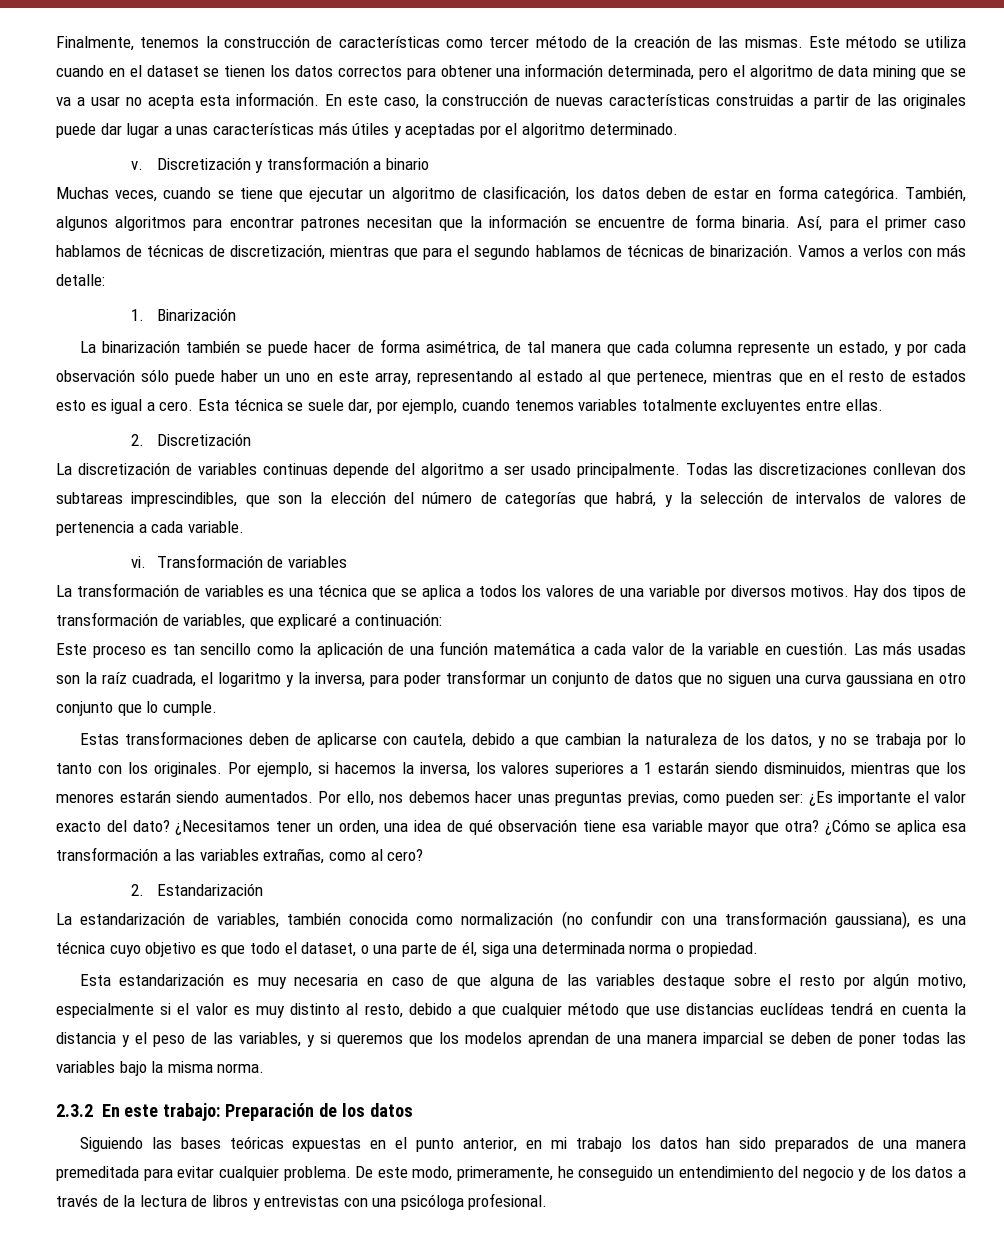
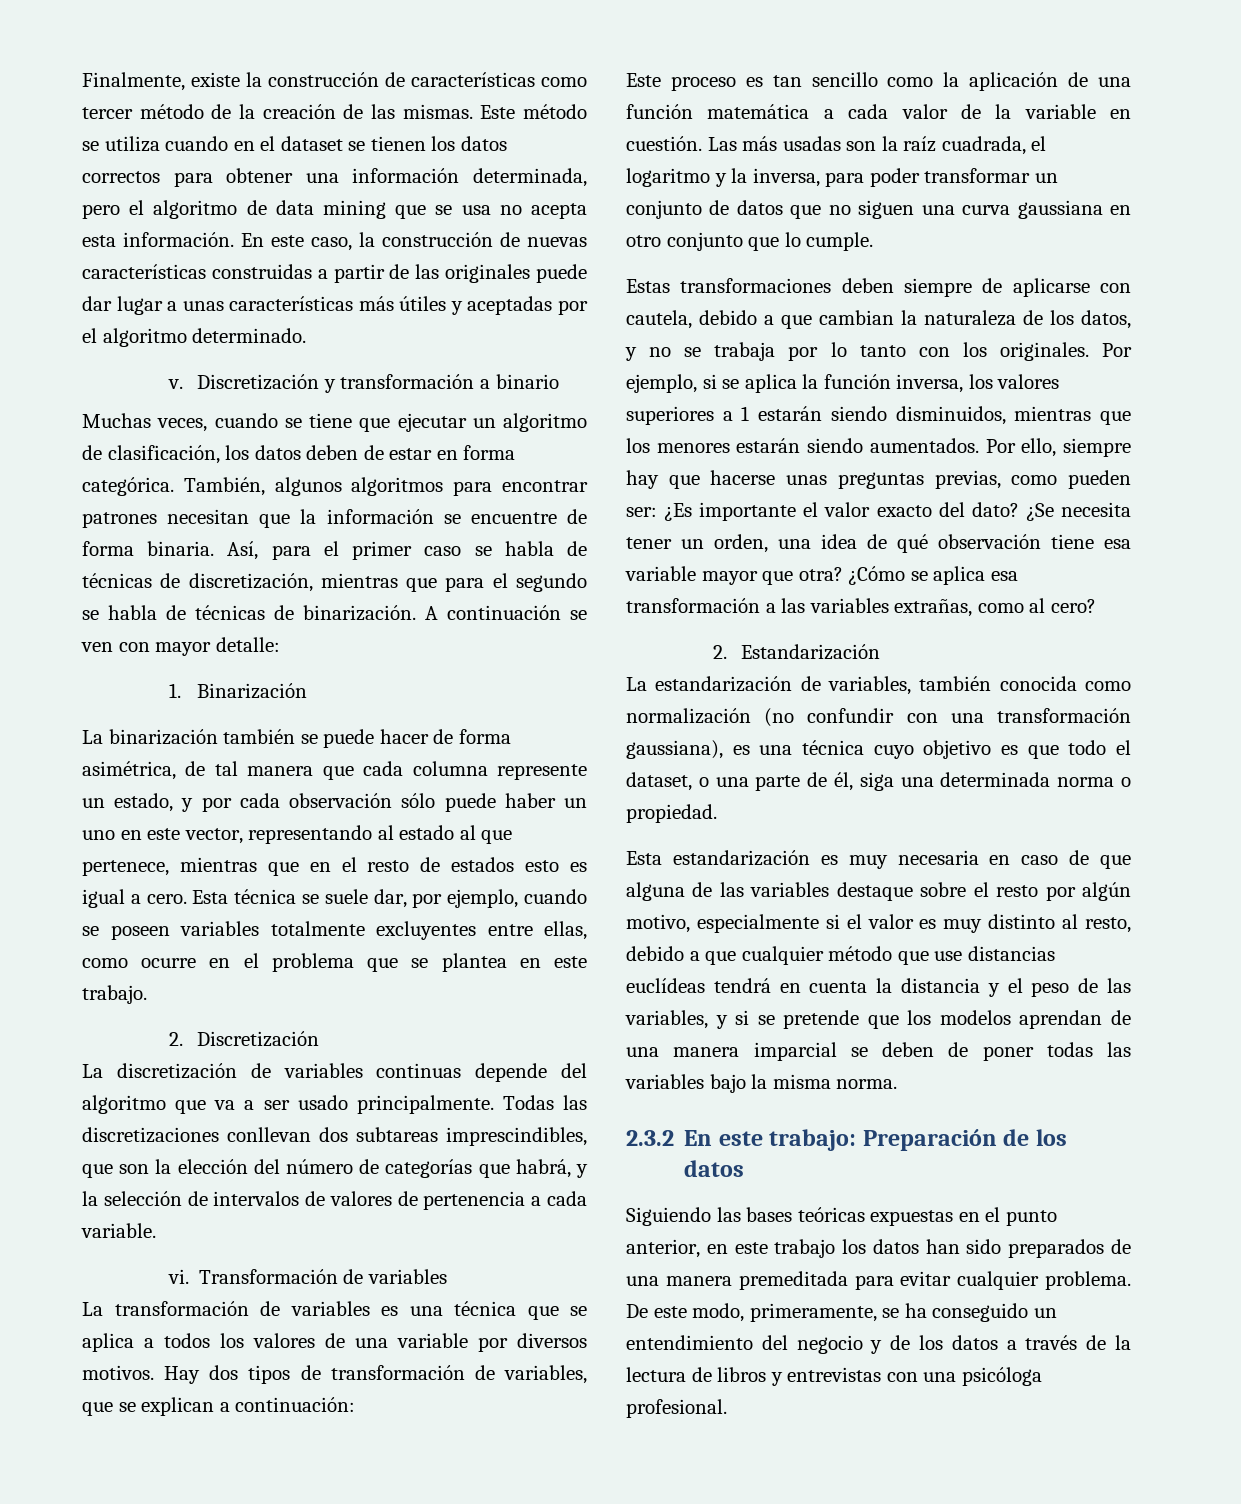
[140,37,200,48] tenemos -> [191,72,240,87] existe
[56,96,120,106] va a usar -> [461,205,491,215] usa
[56,245,121,257] hablamos -> [474,541,554,556] se habla
[535,245,601,257] hablamos -> [82,605,157,620] se habla
[797,244,967,257] Vamos a verlos con más -> [425,605,587,620] [81,642,212,656] A continuación se ven con mayor
[374,372,411,385] array, -> [184,828,243,844] vector,
[514,400,574,411] tenemos -> [82,925,170,940] se poseen
[845,399,883,411] ellas. -> [544,921,587,940] [82,953,587,972] [82,985,147,1004] ellas, como ocurre en el problema que se plantea en este trabajo.
(485, 470) none -> [175,1100,236,1114] que va
[278,613,338,629] explicaré -> [118,1397,215,1416] se explican
(289, 739) none -> [904,278,972,297] siempre
[334,762,414,774] hacemos la -> [722,374,891,393] se aplica la función
[379,791,512,803] nos debemos hacer -> [1063,438,1131,457] [626,470,776,489] siempre hay que hacerse
[175,820,271,835] ¿Necesitamos -> [1025,502,1131,521] ¿Se necesita
[337,1034,403,1047] queremos -> [757,1010,860,1029] se pretende
[550,1137,567,1149] mi -> [734,1242,768,1254] este
[557,1166,574,1178] he -> [882,1303,927,1318] se ha

